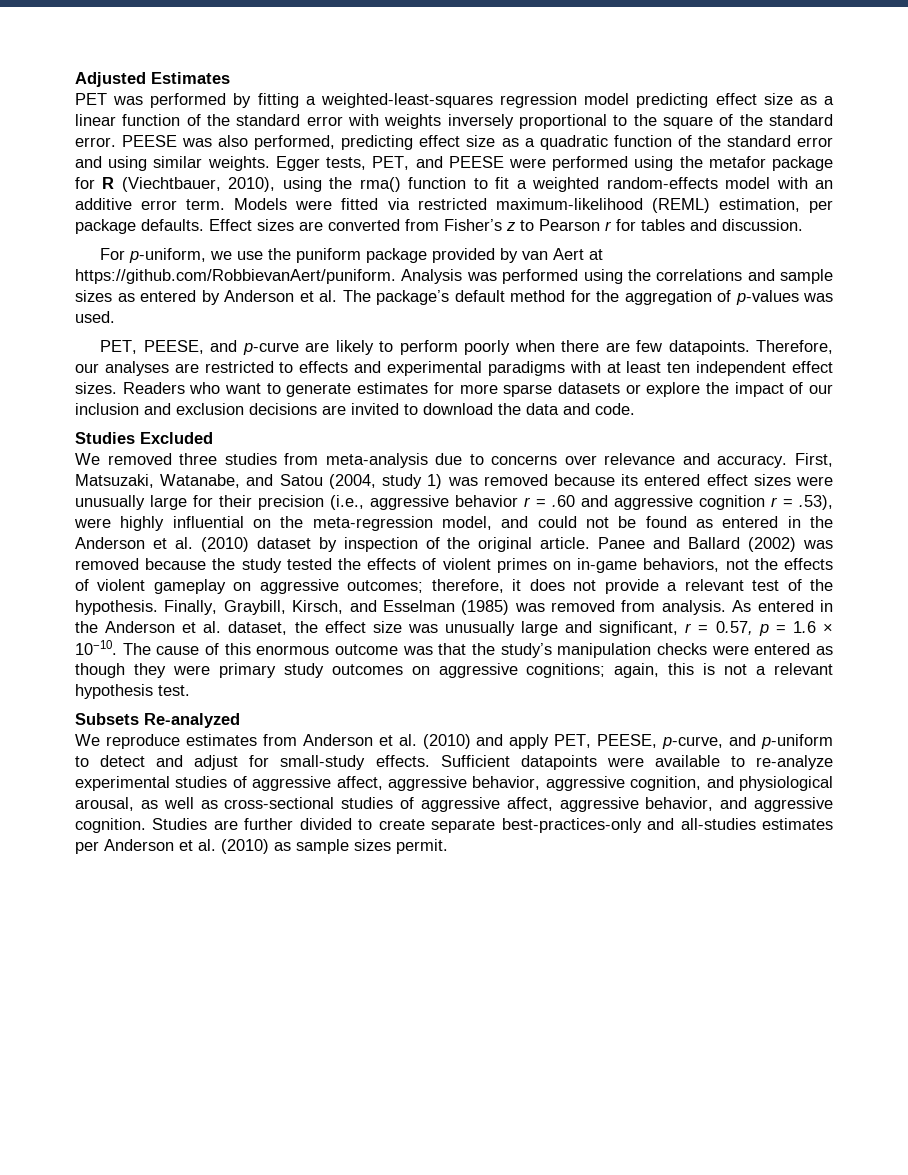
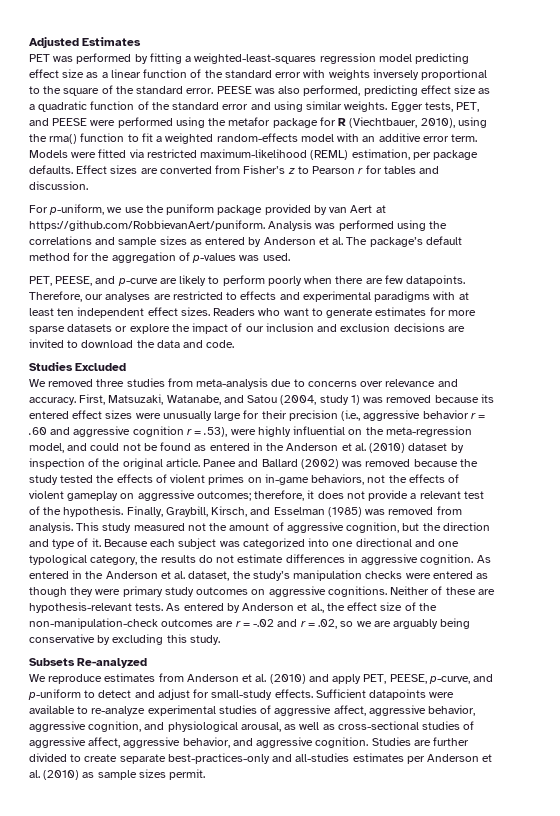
(726, 607) none -> [76,522,490,533] [29,538,460,549] [29,554,474,565] This study measured not the amount of aggressive cognition, but the direction and type of it. Because each subject was categorized into one directional and one typological category, the results do not estimate differences in aggressive cognition.
[324,621,833,636] [75,640,496,655] effect size was unusually large and significant, r = 0.57, p = 1.6 × 10−10. The cause of this enormous outcome was that the -> (251, 575) none
[526,663,834,678] [75,684,190,699] cognitions; again, this is not a relevant hypothesis test. -> [327,586,495,597] [29,602,437,613] [29,618,471,629] [29,634,220,645] cognitions. Neither of these are hypothesis-relevant tests. As entered by Anderson et al., the effect size of the non-manipulation-check outcomes are r = -.02 and r = .02, so we are arguably being conservative by excluding this study.

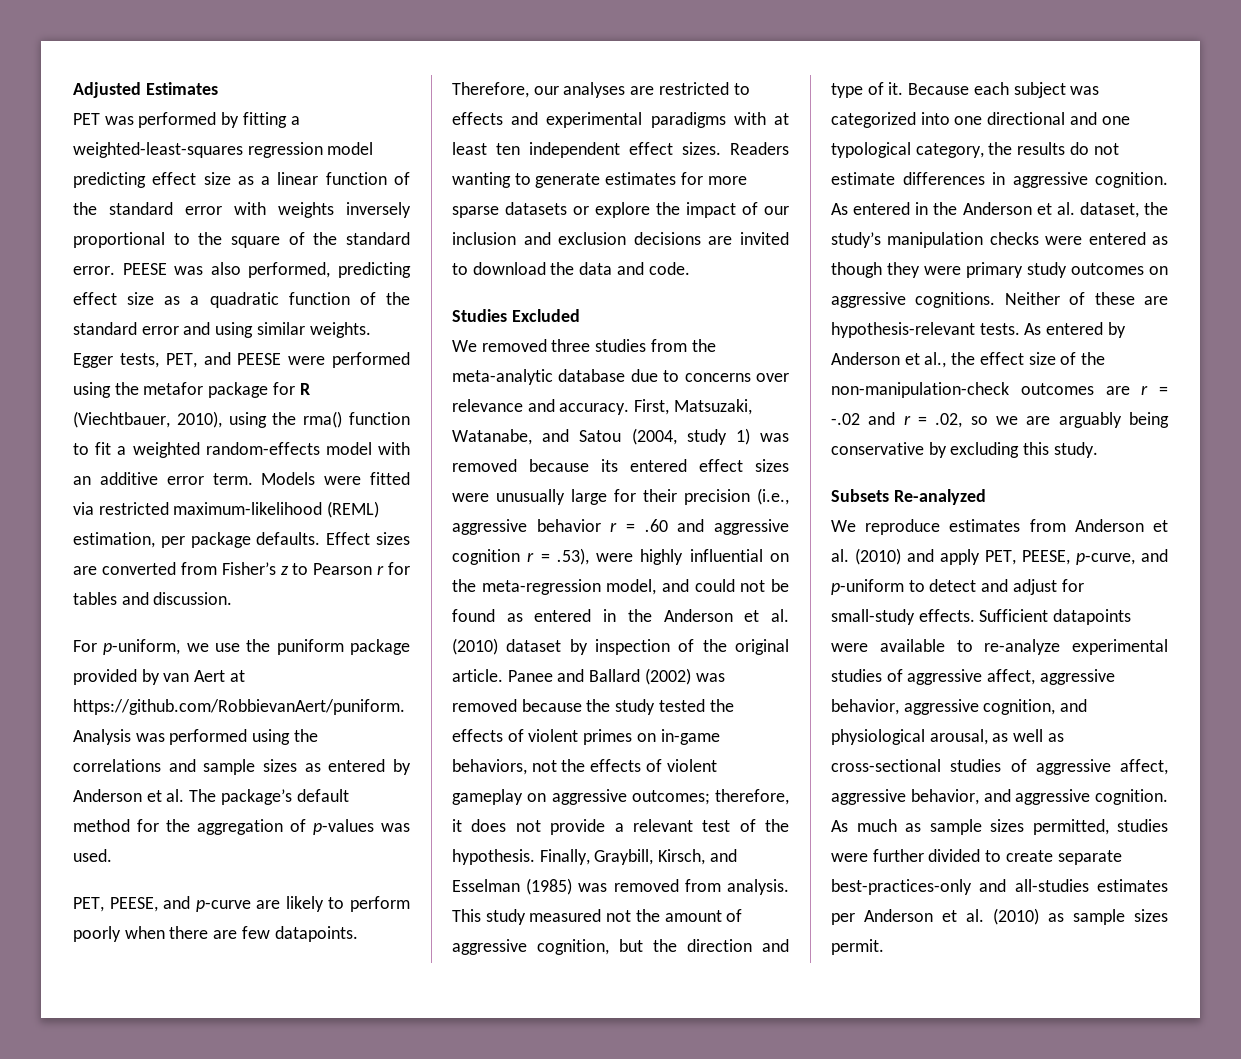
[258,308,309,316] who want -> [452,172,511,188] wanting
[196,378,269,389] meta-analysis -> [691,339,716,352] [452,369,626,385] the meta-analytic database
[371,737,431,746] Studies are -> [831,819,1168,835] [831,853,868,862] As much as sample sizes permitted, studies were

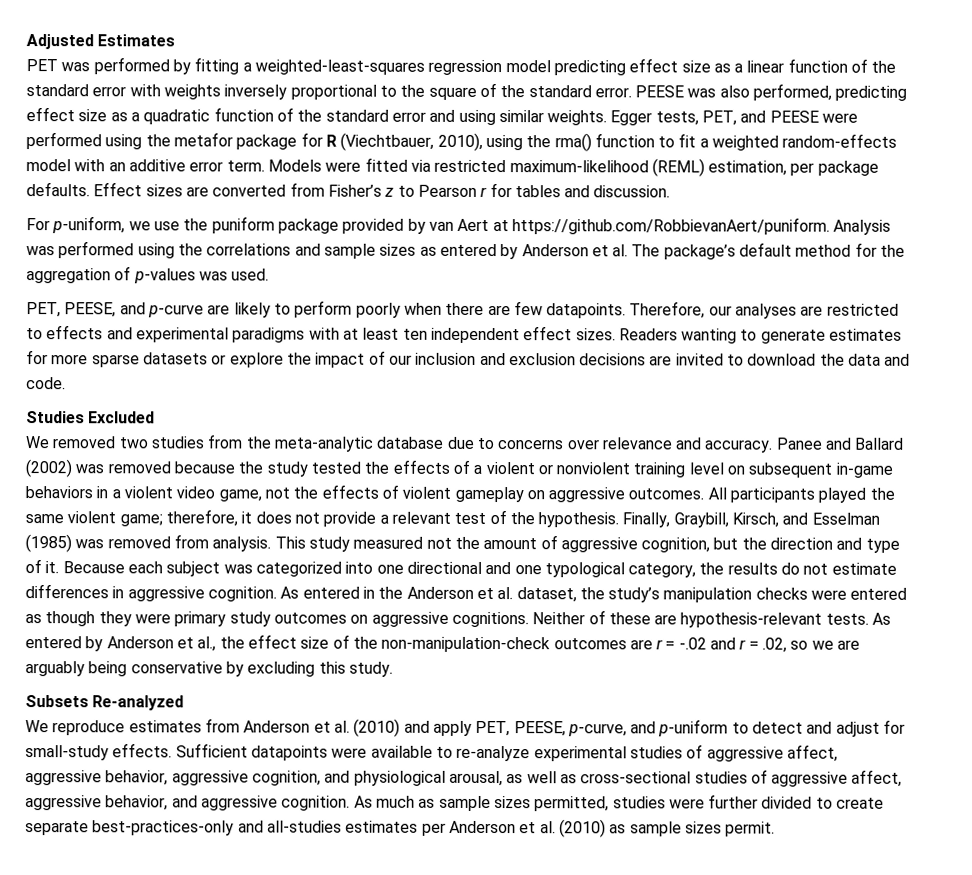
[551,339,591,352] three -> [118,437,148,449] two
[634,399,752,415] [452,428,789,445] [452,459,789,472] [452,488,789,505] [452,519,789,535] [452,548,789,565] [452,579,789,595] [452,609,789,622] [452,638,789,655] [452,669,503,682] First, Matsuzaki, Watanabe, and Satou (2004, study 1) was removed because its entered effect sizes were unusually large for their precision (i.e., aggressive behavior r = .60 and aggressive cognition r = .53), were highly influential on the meta-regression model, and could not be found as entered in the Anderson et al. (2010) dataset by inspection of the original article. -> (773, 446) none
[528,729,720,745] [452,759,527,775] violent primes on in-game behaviors, -> [473,461,893,478] [25,486,262,502] a violent or nonviolent training level on subsequent in-game behaviors in a violent video game,
[631,790,710,805] outcomes; -> [628,487,895,503] [25,511,163,527] outcomes. All participants played the same violent game;

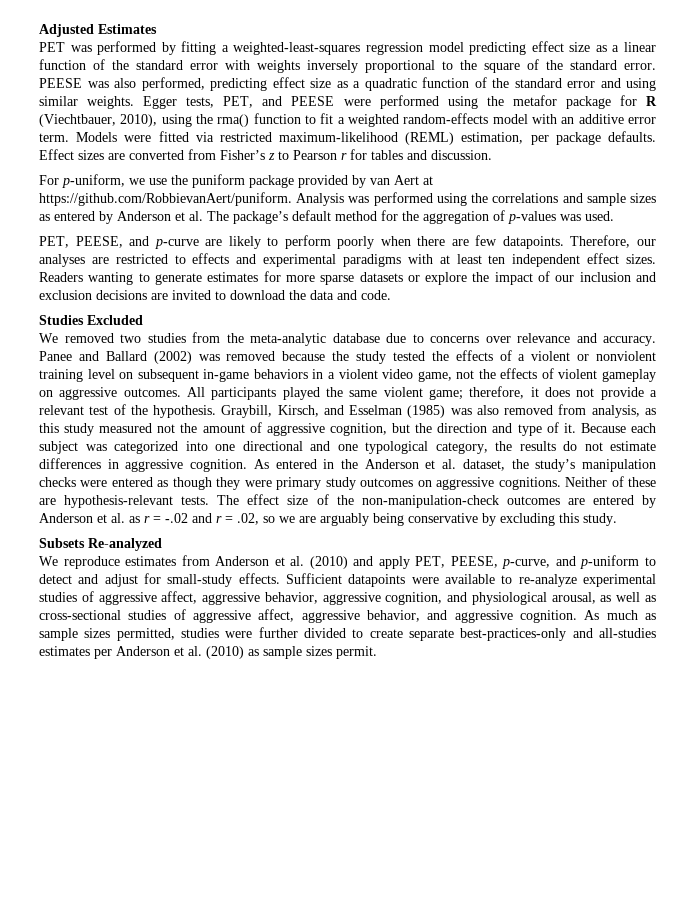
[622,512,671,528] Finally, -> (217, 411) none
(105, 544) none -> [476,405,499,415] also
[212,536,306,552] analysis. This -> [591,405,656,418] [39,423,59,433] analysis, as this
[872,612,892,625] [25,636,245,652] As entered by Anderson et al., the -> [217,495,240,505] The
(653, 644) none -> [592,495,657,508] [39,513,140,523] entered by Anderson et al. as

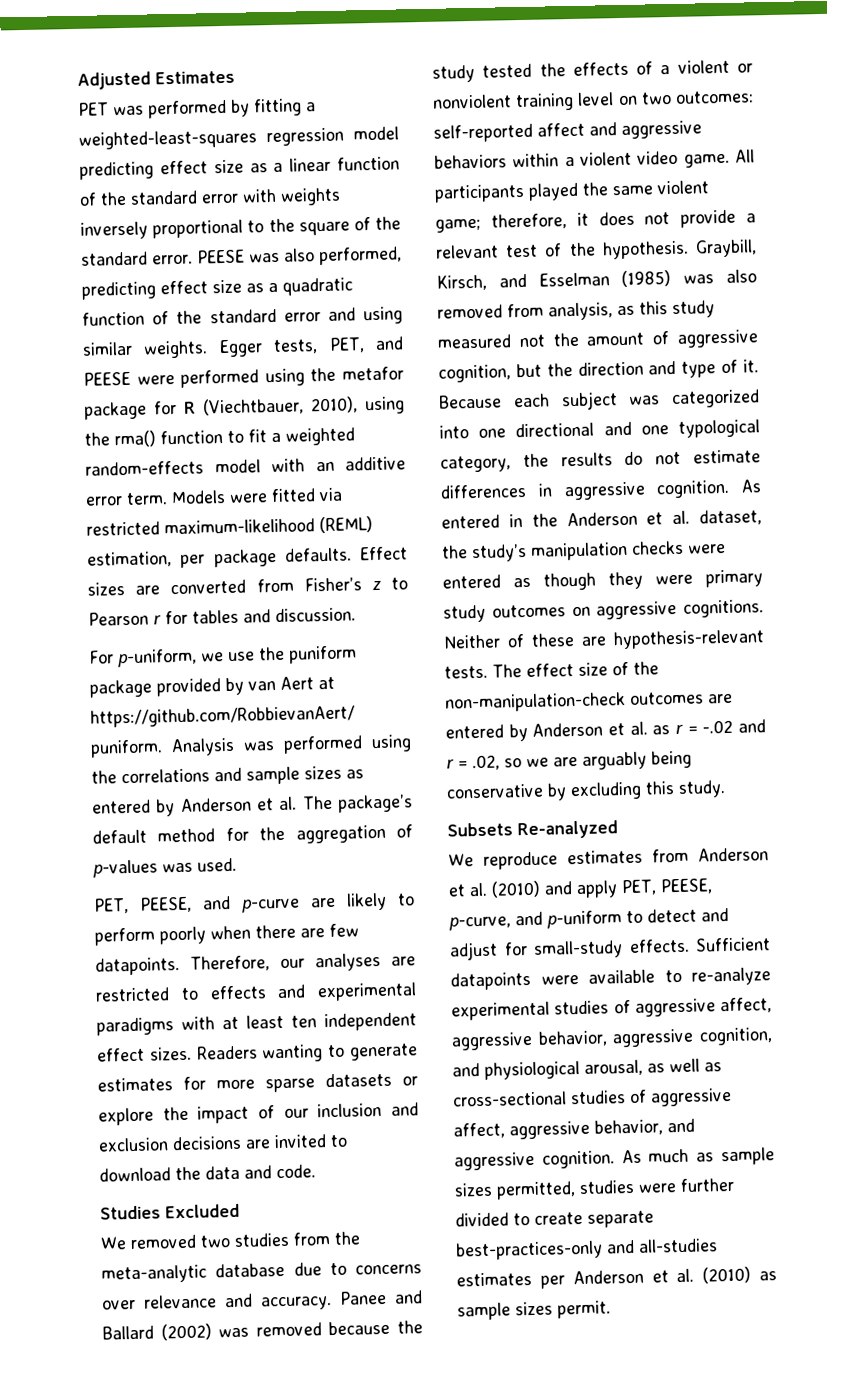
[137,368,656,382] [39,387,181,400] subsequent in-game behaviors in a violent video game, not the effects of violent gameplay on aggressive outcomes. -> [640,90,754,105] [433,120,702,143] [434,150,730,169] two outcomes: self-reported affect and aggressive behaviors within a violent video game.

